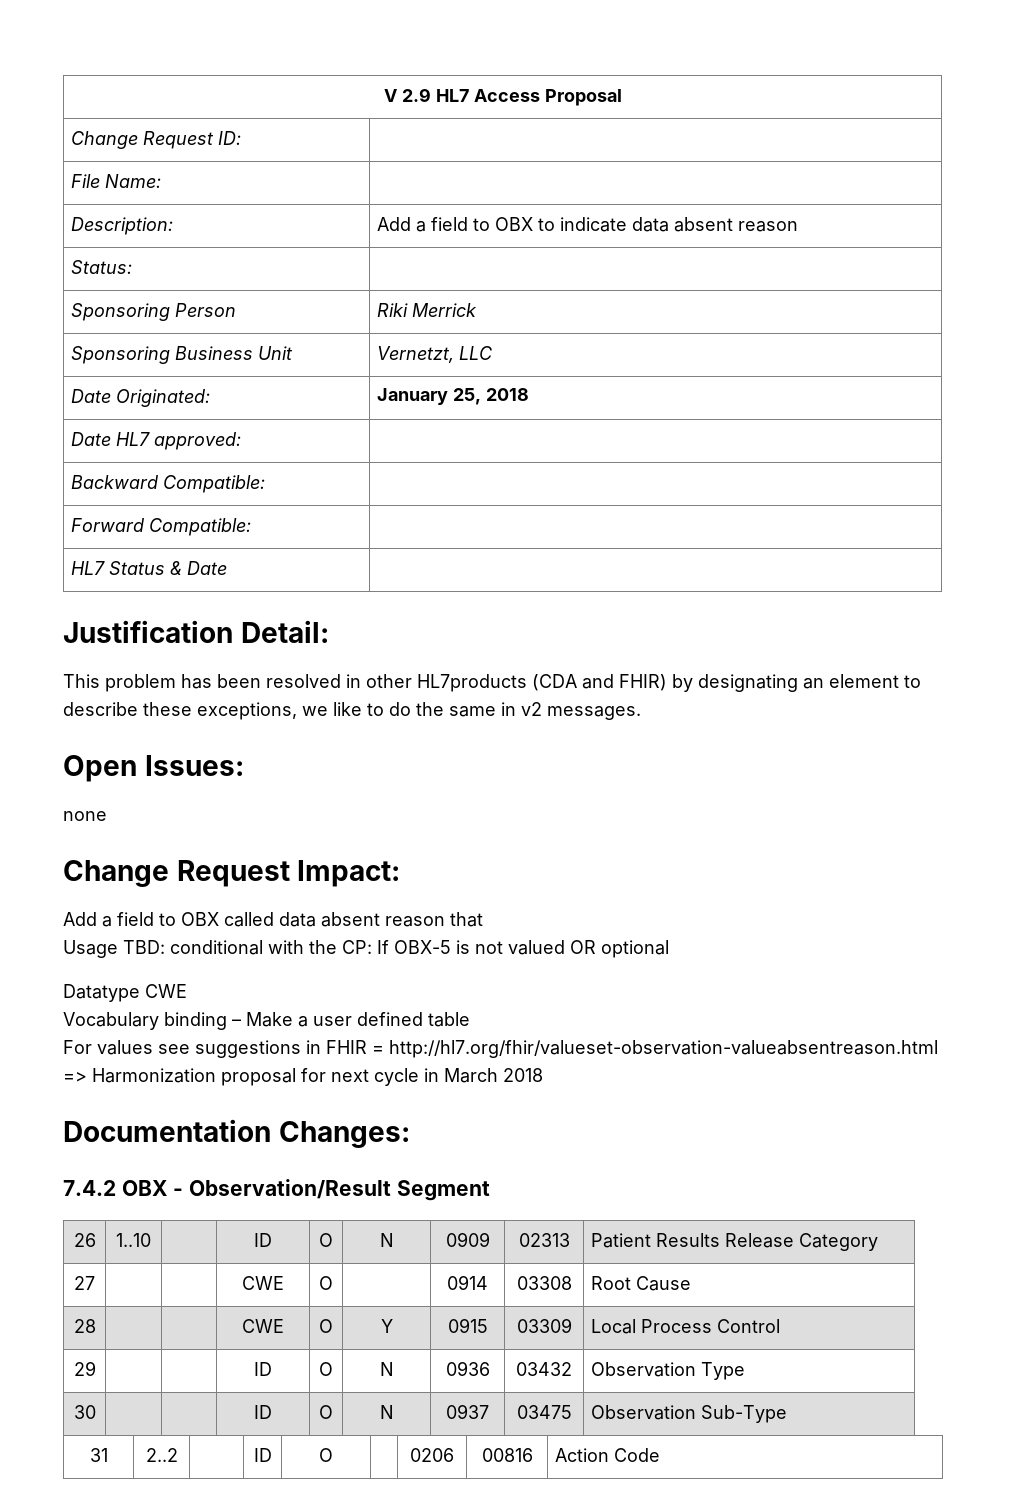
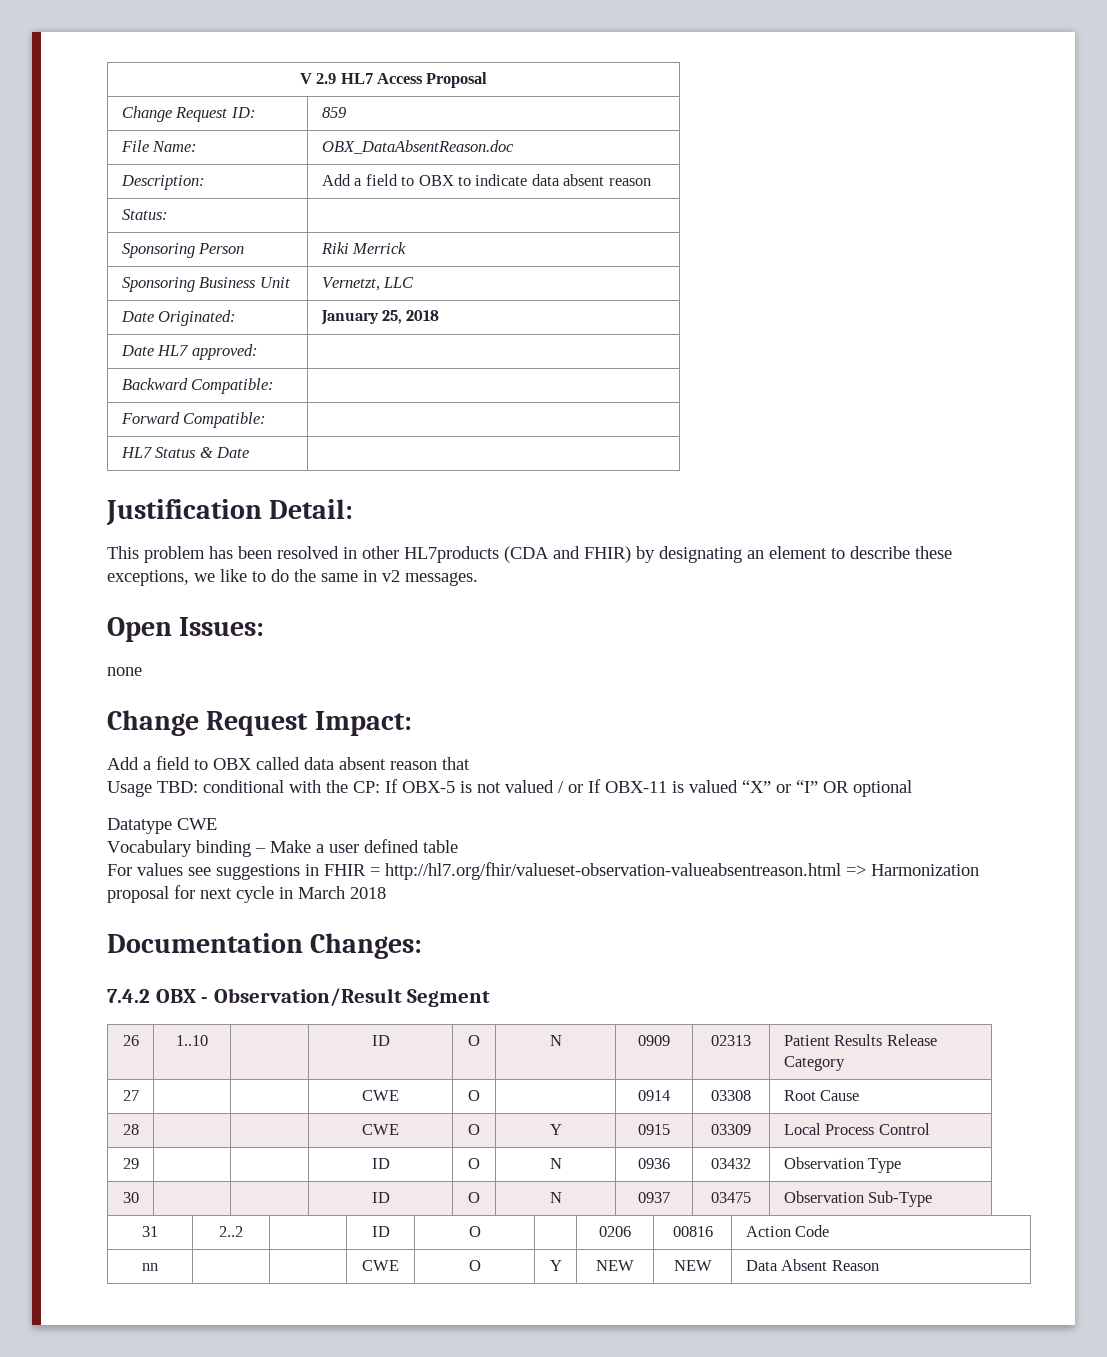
(242, 138) none -> [321,107,346,118] 859
(162, 181) none -> [321,140,514,154] OBX_DataAbsentReason.doc
(565, 947) none -> [558,779,818,793] / or If OBX-11 is valued “X” or “I”
(661, 1455) none -> [142,1263,158,1271] [362,1260,399,1271] [468,1260,481,1271] [549,1260,562,1271] [596,1260,634,1271] [673,1260,712,1271] [745,1259,879,1271] // nn | | | CWE | O | Y | NEW | NEW | Data Absent Reason

